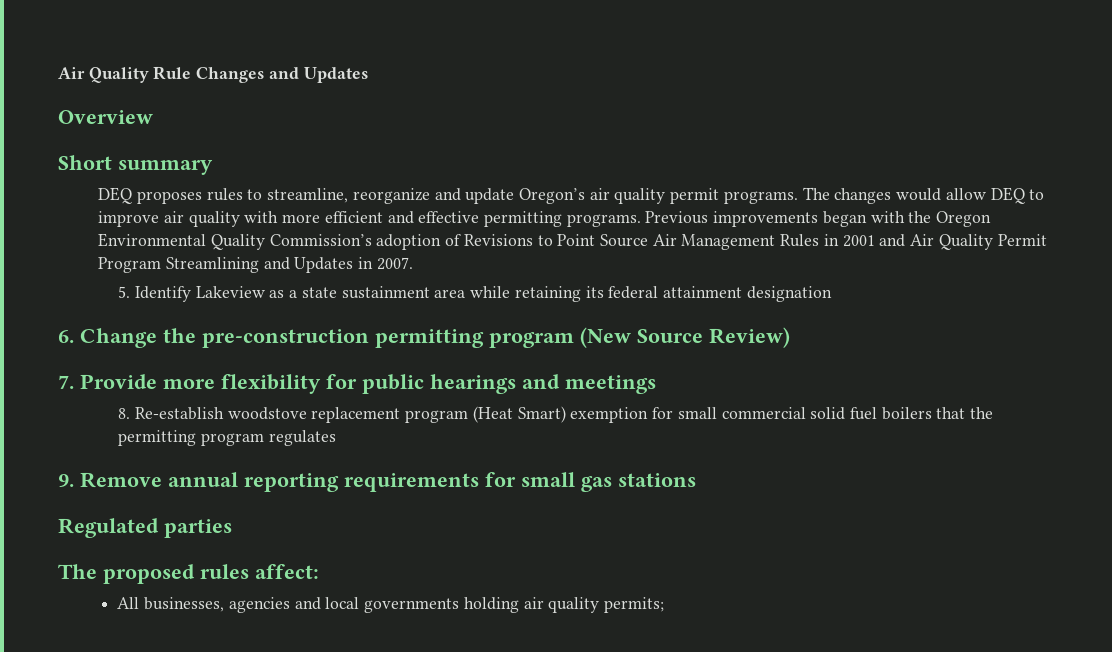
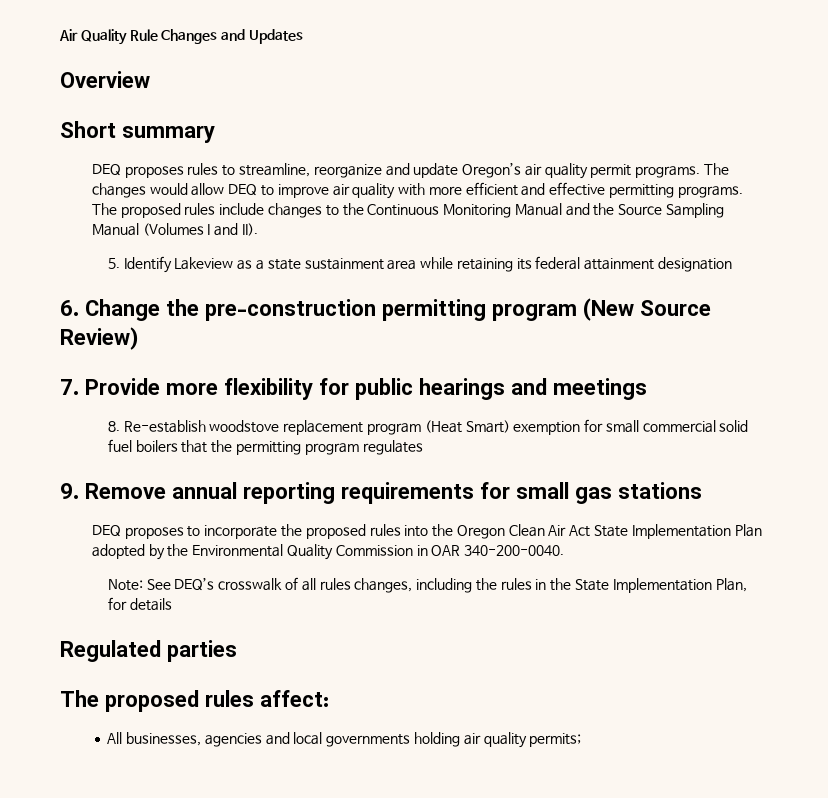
[645,211,992,227] [98,233,1047,250] [98,257,413,273] Previous improvements began with the Oregon Environmental Quality Commission’s adoption of Revisions to Point Source Air Management Rules in 2001 and Air Quality Permit Program Streamlining and Updates in 2007. -> [91,203,725,218] [91,223,259,236] The proposed rules include changes to the Continuous Monitoring Manual and the Source Sampling Manual (Volumes I and II).
(696, 480) none -> [91,524,762,539] [91,544,565,560] [107,577,747,593] [107,597,172,611] // DEQ proposes to incorporate the proposed rules into the Oregon Clean Air Act State Implementation Plan adopted by the Environmental Quality Commission in OAR 340-200-0040. // Note: See DEQ’s crosswalk of all rules changes, including the rules in the State Implementation Plan, for details

